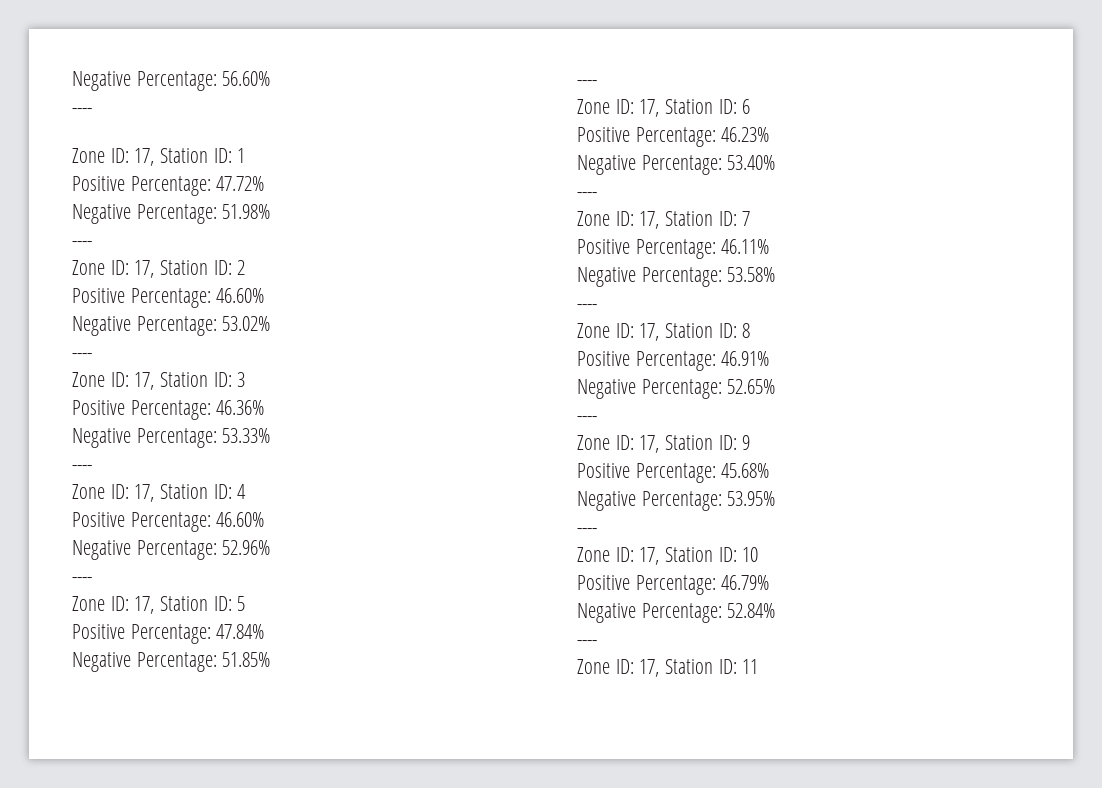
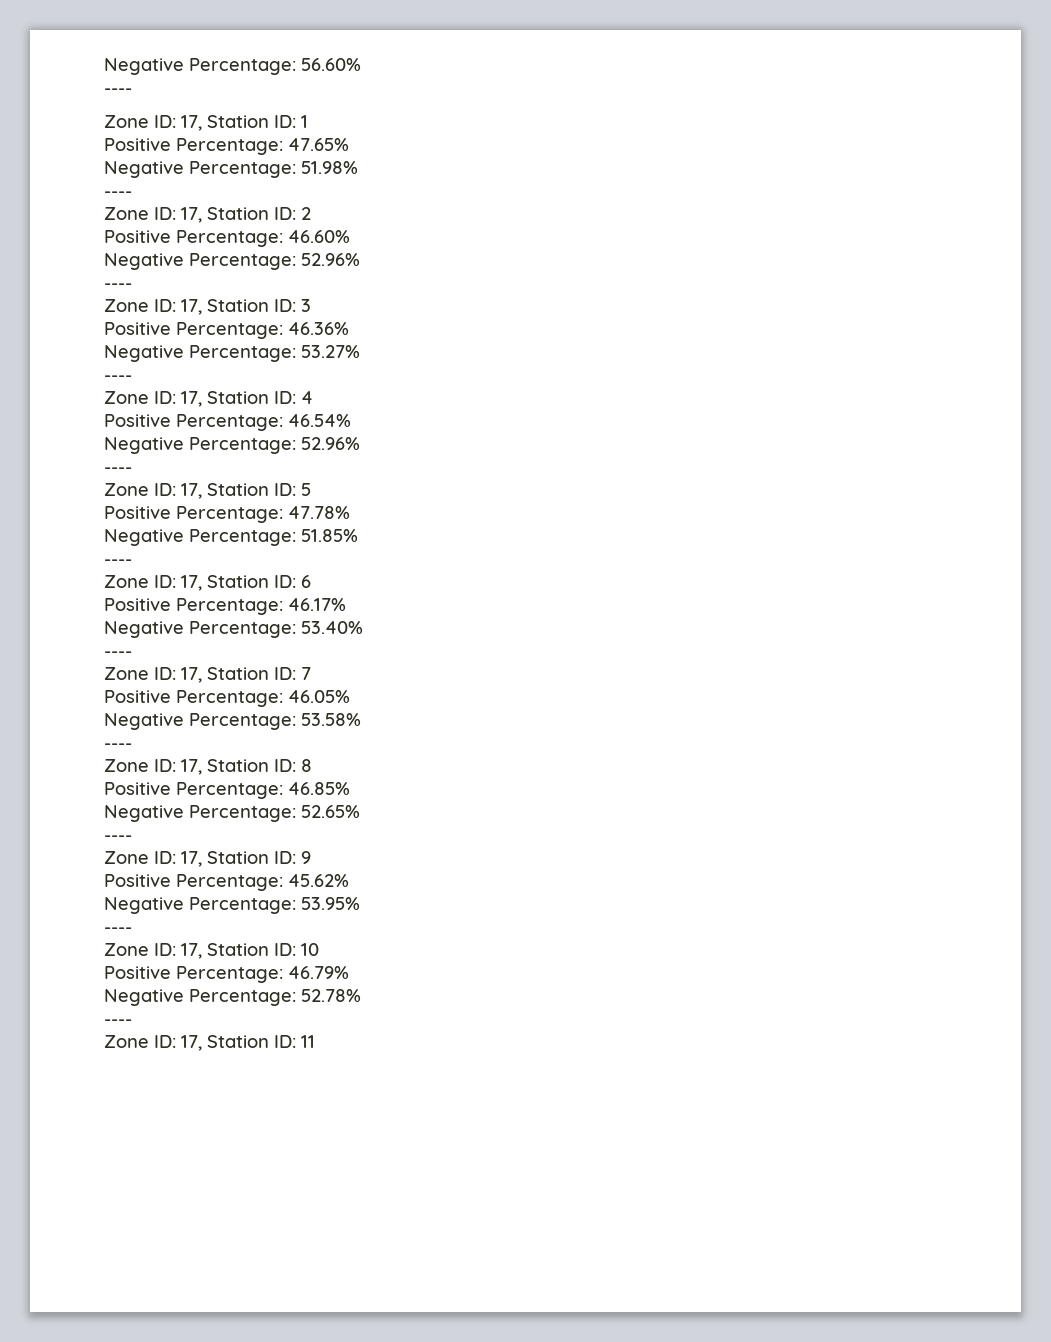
[216,176,265,191] 47.72% -> [288,138,349,151] 47.65%
[222,316,271,331] 53.02% -> [301,253,360,266] 52.96%
[222,428,271,443] 53.33% -> [301,345,360,358] 53.27%
[216,512,265,527] 46.60% -> [288,414,351,427] 46.54%
[216,624,265,639] 47.84% -> [288,506,350,519] 47.78%
[721,127,770,142] 46.23% -> [288,598,346,611] 46.17%
[721,239,770,254] 46.11% -> [288,690,350,703] 46.05%
[721,351,770,366] 46.91% -> [288,782,350,795] 46.85%
[721,463,770,478] 45.68% -> [288,874,349,887] 45.62%
[727,603,776,618] 52.84% -> [301,989,361,1002] 52.78%

